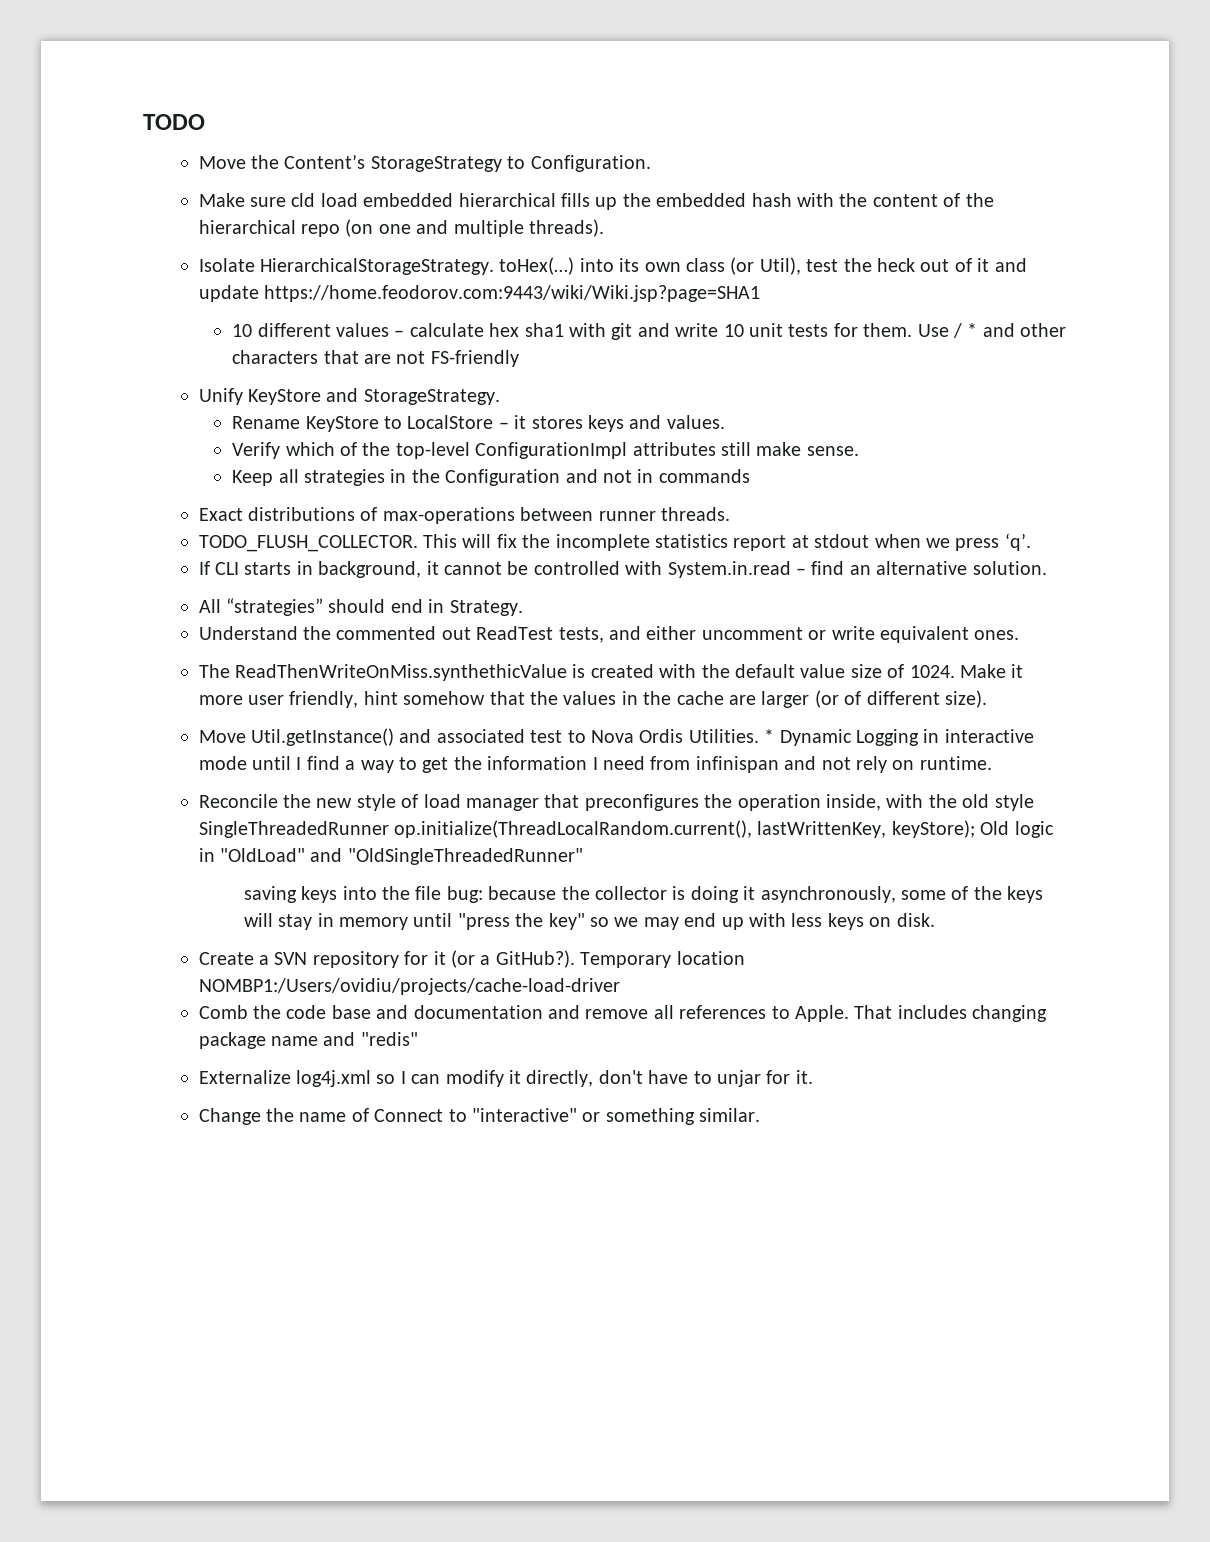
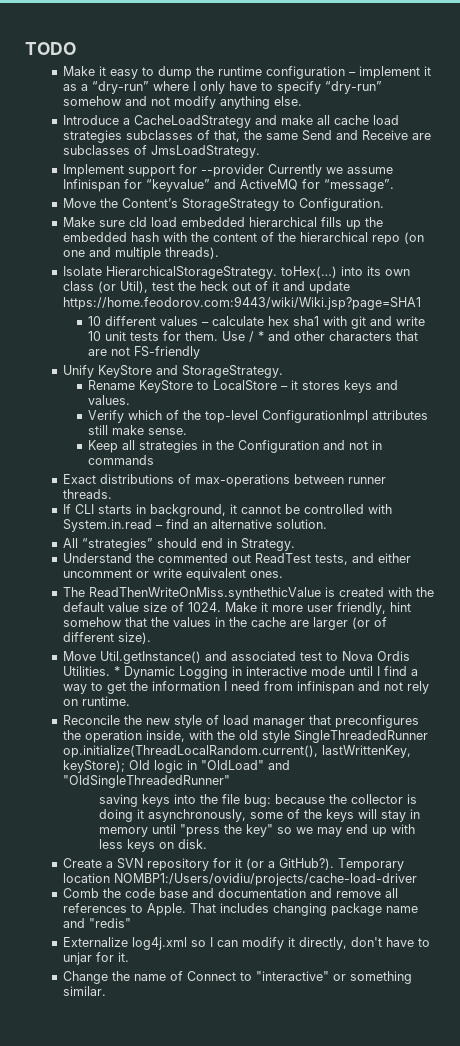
(205, 122) none -> [63,66,432,79] [63,81,383,94] [63,96,303,109] [63,115,400,128] [63,130,432,143] [63,145,261,158] [63,164,394,177] [63,179,395,192] // Make it easy to dump the runtime configuration – implement it as a “dry-run” where I only have to specify “dry-run” somehow and not modify anything else. // Introduce a CacheLoadStrategy and make all cache load strategies subclasses of that, the same Send and Receive are subclasses of JmsLoadStrategy. // Implement support for --provider Currently we assume Infinispan for “keyvalue” and ActiveMQ for “message”.
[198,533,1031,552] // TODO_FLUSH_COLLECTOR. This will fix the incomplete statistics report at stdout when we press ‘q’. -> (113, 494) none

